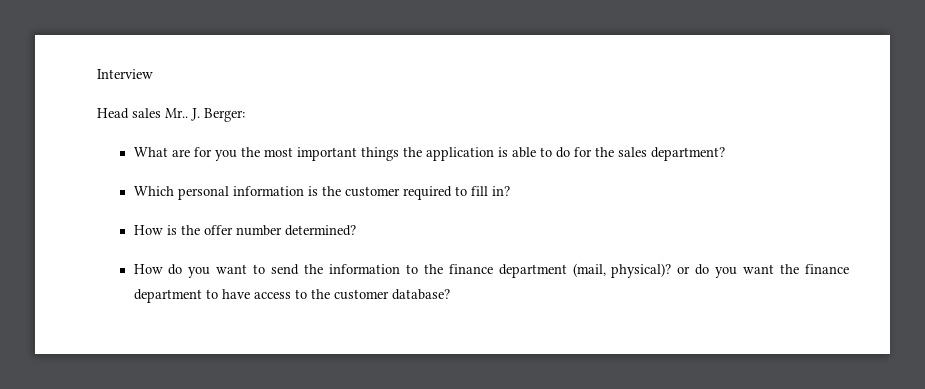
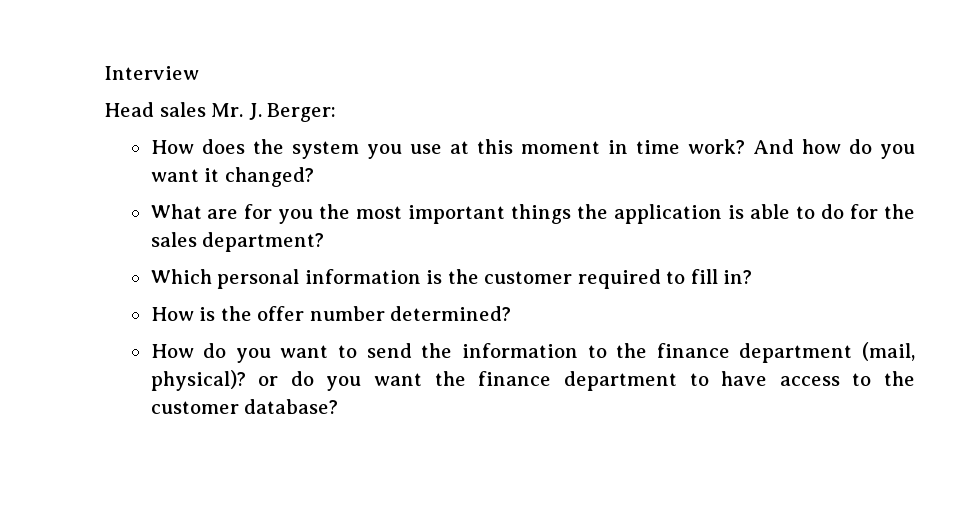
[165,108,188,118] Mr.. -> [211,103,244,117] Mr.
(245, 115) none -> [150,139,916,159] [150,167,314,187] // How does the system you use at this moment in time work? And how do you want it changed?

